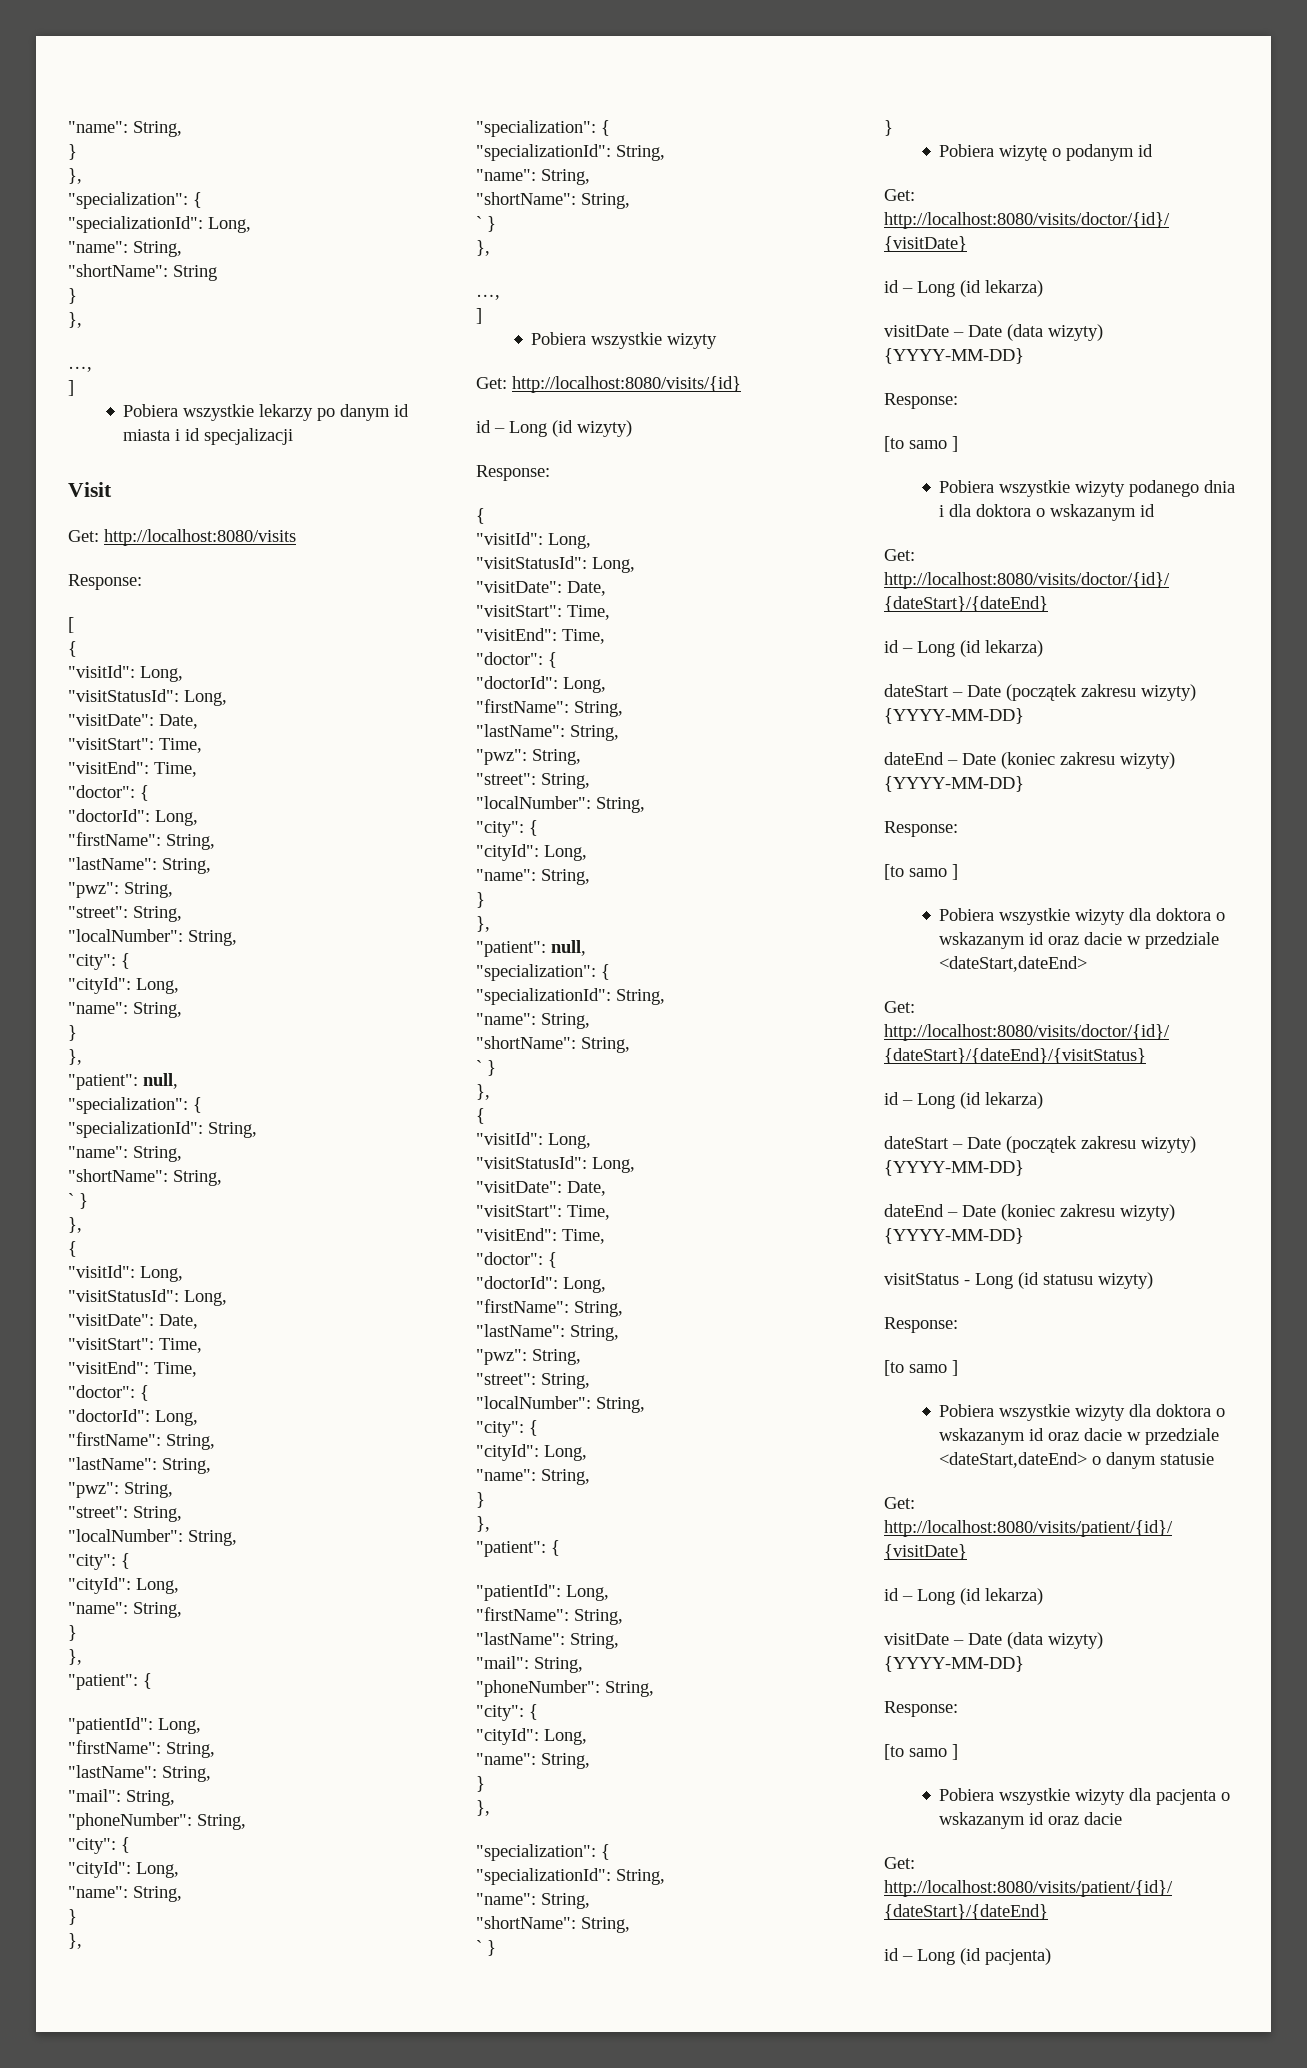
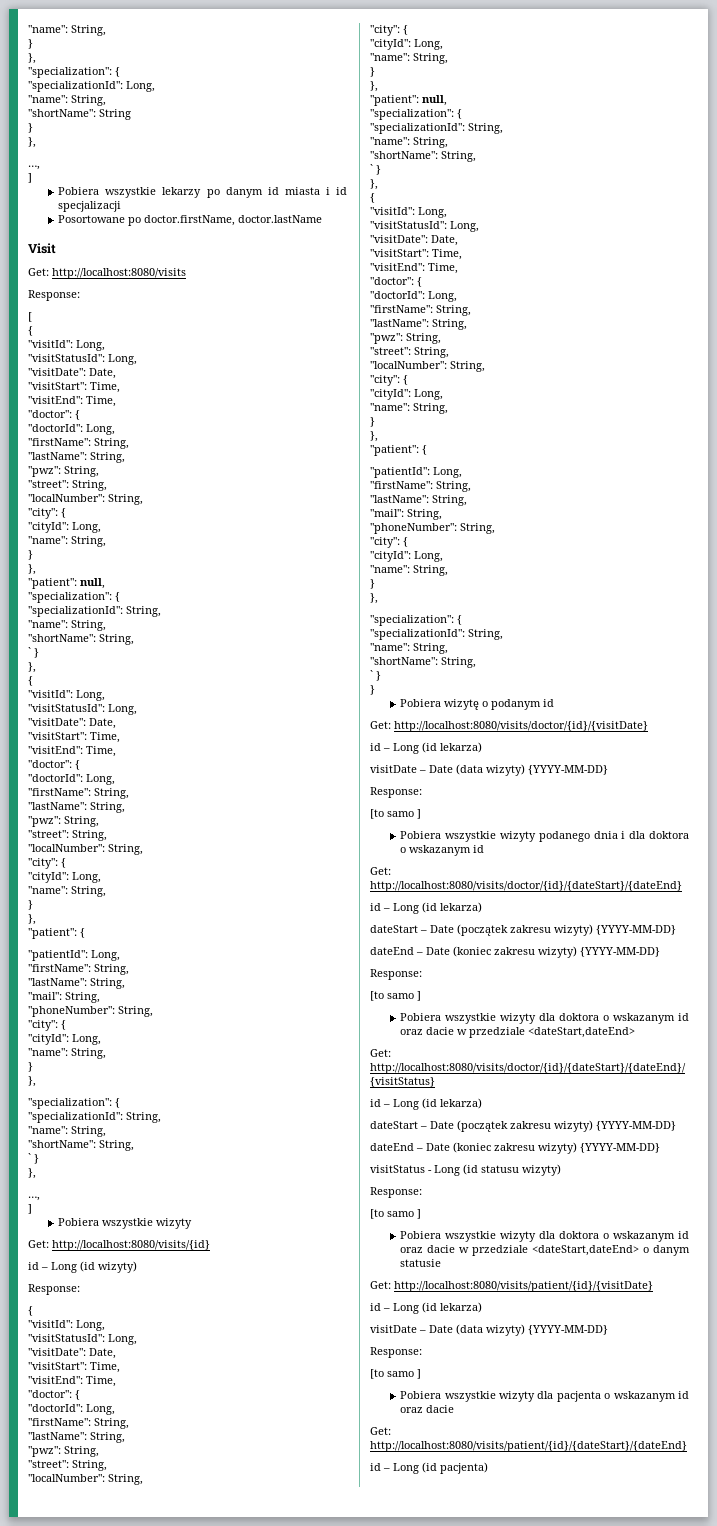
(294, 436) none -> [58,215,323,226] // Posortowane po doctor.firstName, doctor.lastName

